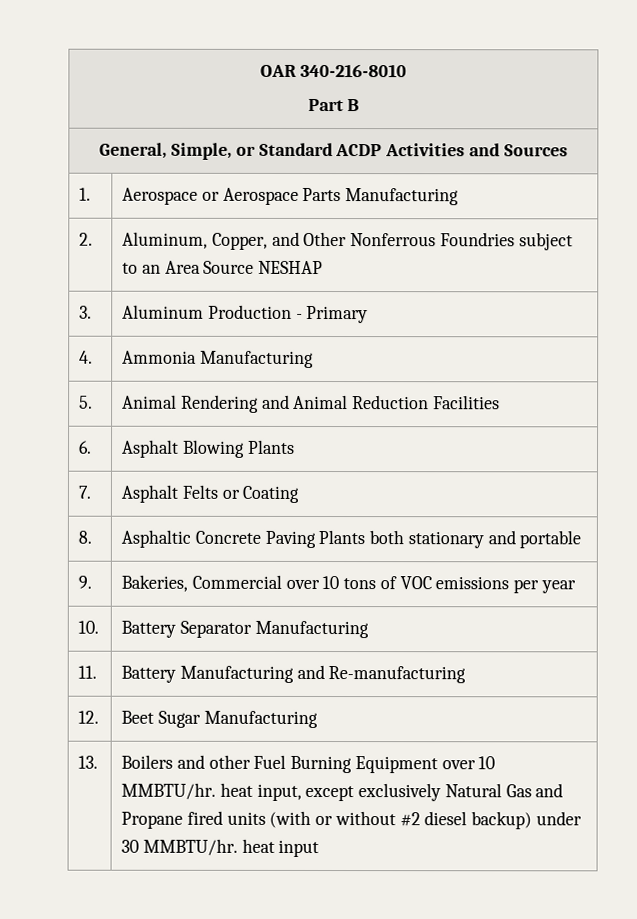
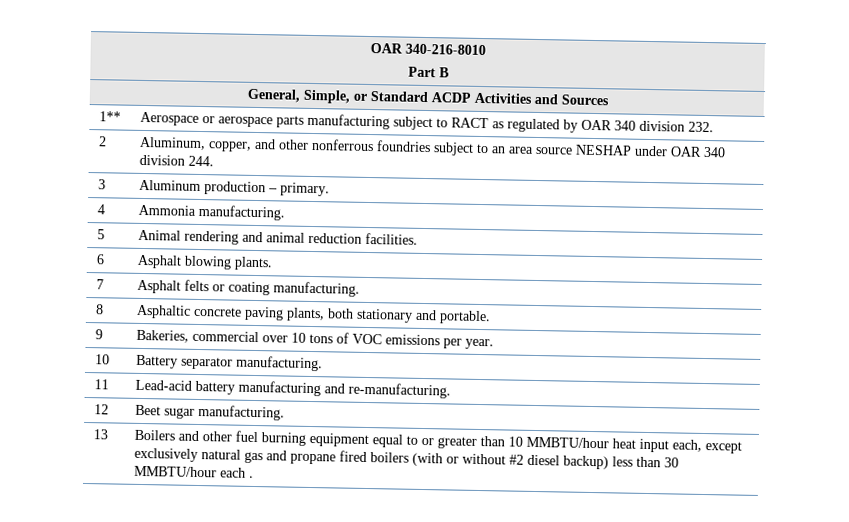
[79,187,92,201] 1. -> [98,111,121,122] 1**
[222,187,460,206] [79,232,94,246] [122,231,515,250] Aerospace Parts Manufacturing // 2. | Aluminum, Copper, and Other Nonferrous Foundries -> [217,113,714,133] [97,136,107,147] [138,136,431,153] aerospace parts manufacturing subject to RACT as regulated by OAR 340 division 232. // 2 | Aluminum, copper, and other nonferrous foundries
[164,260,255,274] Area Source -> [507,146,573,155] area source
[79,305,93,319] [122,304,369,324] [79,350,94,364] // 3. | Aluminum Production - Primary // 4. -> [633,145,726,158] [138,154,214,167] [97,179,106,190] [138,179,330,197] [96,204,105,215] under OAR 340 division 244. // 3 | Aluminum production – primary. // 4
[199,350,314,368] [79,395,94,409] [122,394,500,413] [79,440,93,454] [122,439,295,458] [78,485,92,499] [121,484,300,503] [78,530,93,544] [121,529,366,548] Manufacturing // 5. | Animal Rendering and Animal Reduction Facilities // 6. | Asphalt Blowing Plants // 7. | Asphalt Felts or Coating // 8. | Asphaltic Concrete Paving Plants -> [197,204,285,221] [96,229,105,240] [137,229,418,245] [95,254,105,265] [136,254,273,271] [95,279,104,290] [136,279,360,297] [95,304,104,315] [135,304,325,322] manufacturing. // 5 | Animal rendering and animal reduction facilities. // 6 | Asphalt blowing plants. // 7 | Asphalt felts or coating manufacturing. // 8 | Asphaltic concrete paving plants,
[519,530,582,549] [78,575,93,589] portable // 9. -> [438,310,491,325] [94,329,103,340] portable. // 9
[191,574,282,589] Commercial -> [191,330,259,343] commercial
[540,580,576,594] [78,620,100,634] [121,620,369,639] [78,665,98,679] [121,664,467,684] [78,710,100,724] [121,710,318,728] [78,755,99,769] [121,754,496,774] [121,782,564,802] [121,810,266,829] year // 10. | Battery Separator Manufacturing // 11. | Battery Manufacturing and Re-manufacturing // 12. | Beet Sugar Manufacturing // 13. | Boilers and other Fuel Burning Equipment over 10 MMBTU/hr. heat input, except exclusively Natural Gas and Propane fired units -> [464,338,494,350] [94,354,110,365] [135,354,323,372] [93,379,109,390] [134,379,451,399] [93,404,109,415] [134,404,285,421] [92,429,108,440] [133,429,742,454] [133,447,409,465] year. // 10 | Battery separator manufacturing. // 11 | Lead-acid battery manufacturing and re-manufacturing. // 12 | Beet sugar manufacturing. // 13 | Boilers and other fuel burning equipment equal to or greater than 10 MMBTU/hour heat input each, except exclusively natural gas and propane fired boilers
[535,811,582,826] [121,838,320,858] under 30 MMBTU/hr. heat input -> [611,456,679,468] [133,465,254,478] less than 30 MMBTU/hour each .

